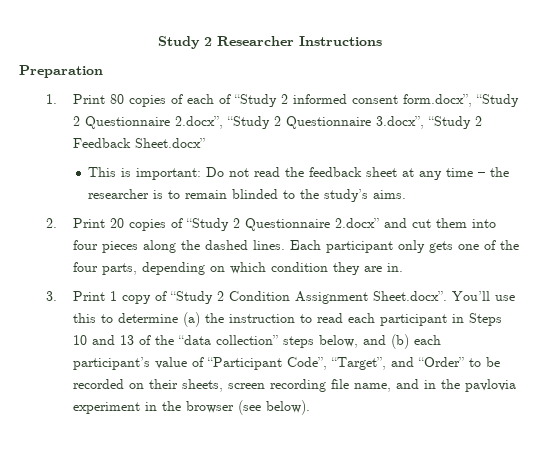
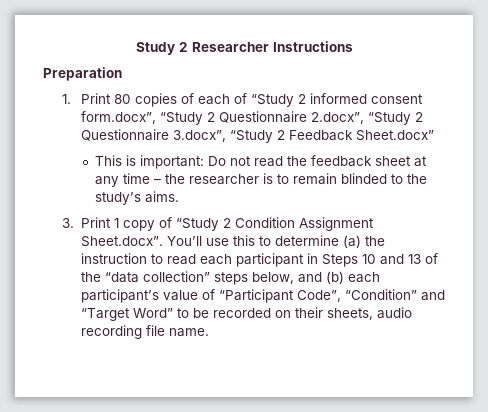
[46,218,497,231] [73,240,520,253] [73,262,404,275] // 2. Print 20 copies of “Study 2 Questionnaire 2.docx” and cut them into four pieces along the dashed lines. Each participant only gets one of the four parts, depending on which condition they are in. -> (180, 197) none
[331,357,465,370] “Target”, and “Order” -> [344,289,445,301] [80,308,173,321] “Condition” and “Target Word”
[228,383,266,389] screen -> [376,307,412,319] audio
[354,379,517,392] [73,400,311,415] name, and in the pavlovia experiment in the browser (see below). -> [168,328,209,337] name.

